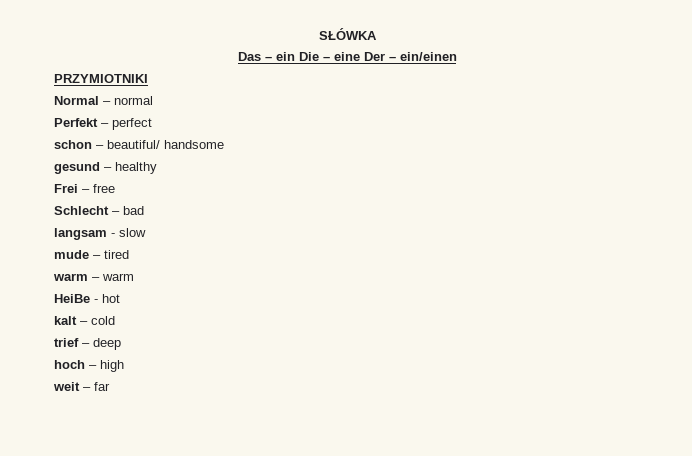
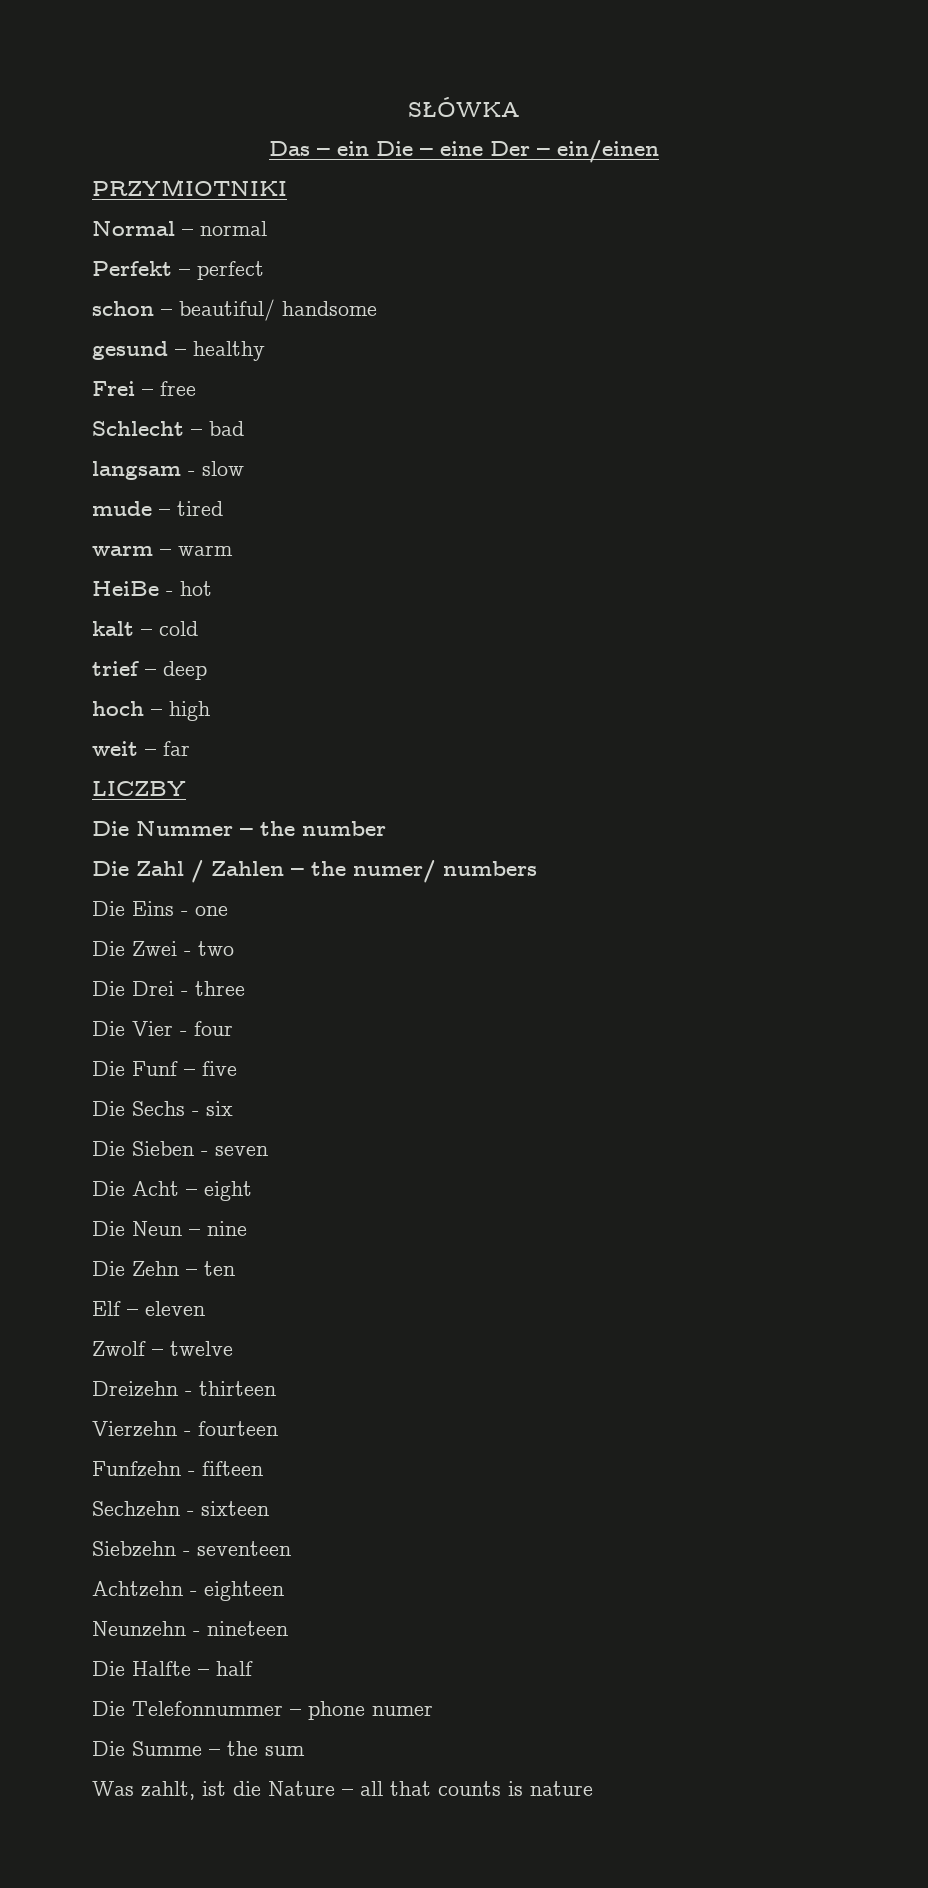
(110, 386) none -> [92,781,186,796] [92,821,386,836] [92,860,537,883] [92,901,228,916] [92,941,234,956] [92,981,245,996] [92,1021,233,1036] [92,1061,237,1076] [92,1101,233,1116] [92,1141,268,1156] [92,1181,252,1201] [92,1221,247,1236] [92,1261,235,1276] [92,1301,205,1316] [92,1341,233,1356] [92,1381,276,1397] [92,1421,278,1437] [92,1461,263,1477] [92,1501,269,1517] [92,1541,291,1557] [92,1581,284,1601] [92,1621,288,1637] [92,1661,253,1676] [92,1701,433,1720] [92,1741,305,1756] [92,1781,593,1800] // LICZBY // Die Nummer – the number // Die Zahl / Zahlen – the numer/ numbers // Die Eins - one // Die Zwei - two // Die Drei - three // Die Vier - four // Die Funf – five // Die Sechs - six // Die Sieben - seven // Die Acht – eight // Die Neun – nine // Die Zehn – ten // Elf – eleven // Zwolf – twelve // Dreizehn - thirteen // Vierzehn - fourteen // Funfzehn - fifteen // Sechzehn - sixteen // Siebzehn - seventeen // Achtzehn - eighteen // Neunzehn - nineteen // Die Halfte – half // Die Telefonnummer – phone numer // Die Summe – the sum // Was zahlt, ist die Nature – all that counts is nature

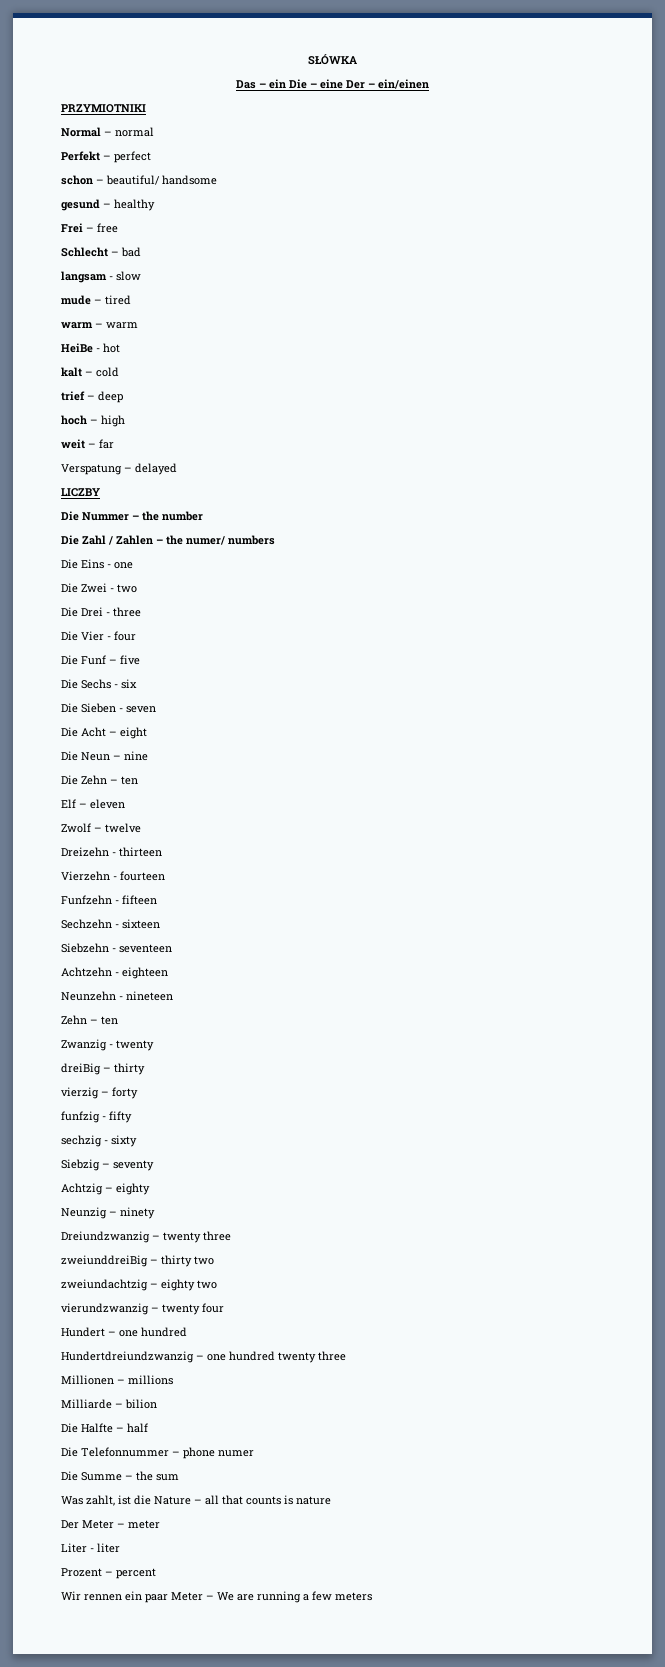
(190, 748) none -> [61,463,177,475] // Verspatung – delayed
(288, 1628) none -> [61,1015,118,1025] [61,1039,154,1051] [61,1063,145,1075] [61,1087,138,1099] [61,1111,132,1123] [61,1135,137,1147] [61,1159,154,1171] [61,1183,150,1195] [61,1207,155,1219] [61,1231,231,1243] [61,1255,214,1267] [61,1279,217,1291] [61,1303,224,1315] [61,1327,187,1337] [61,1351,346,1363] [61,1375,173,1385] [61,1399,157,1409] // Zehn – ten // Zwanzig - twenty // dreiBig – thirty // vierzig – forty // funfzig - fifty // sechzig - sixty // Siebzig – seventy // Achtzig – eighty // Neunzig – ninety // Dreiundzwanzig – twenty three // zweiunddreiBig – thirty two // zweiundachtzig – eighty two // vierundzwanzig – twenty four // Hundert – one hundred // Hundertdreiundzwanzig – one hundred twenty three // Millionen – millions // Milliarde – bilion
(593, 1788) none -> [61,1520,160,1529] [61,1543,120,1553] [61,1568,156,1579] [61,1591,372,1603] // Der Meter – meter // Liter - liter // Prozent – percent // Wir rennen ein paar Meter – We are running a few meters

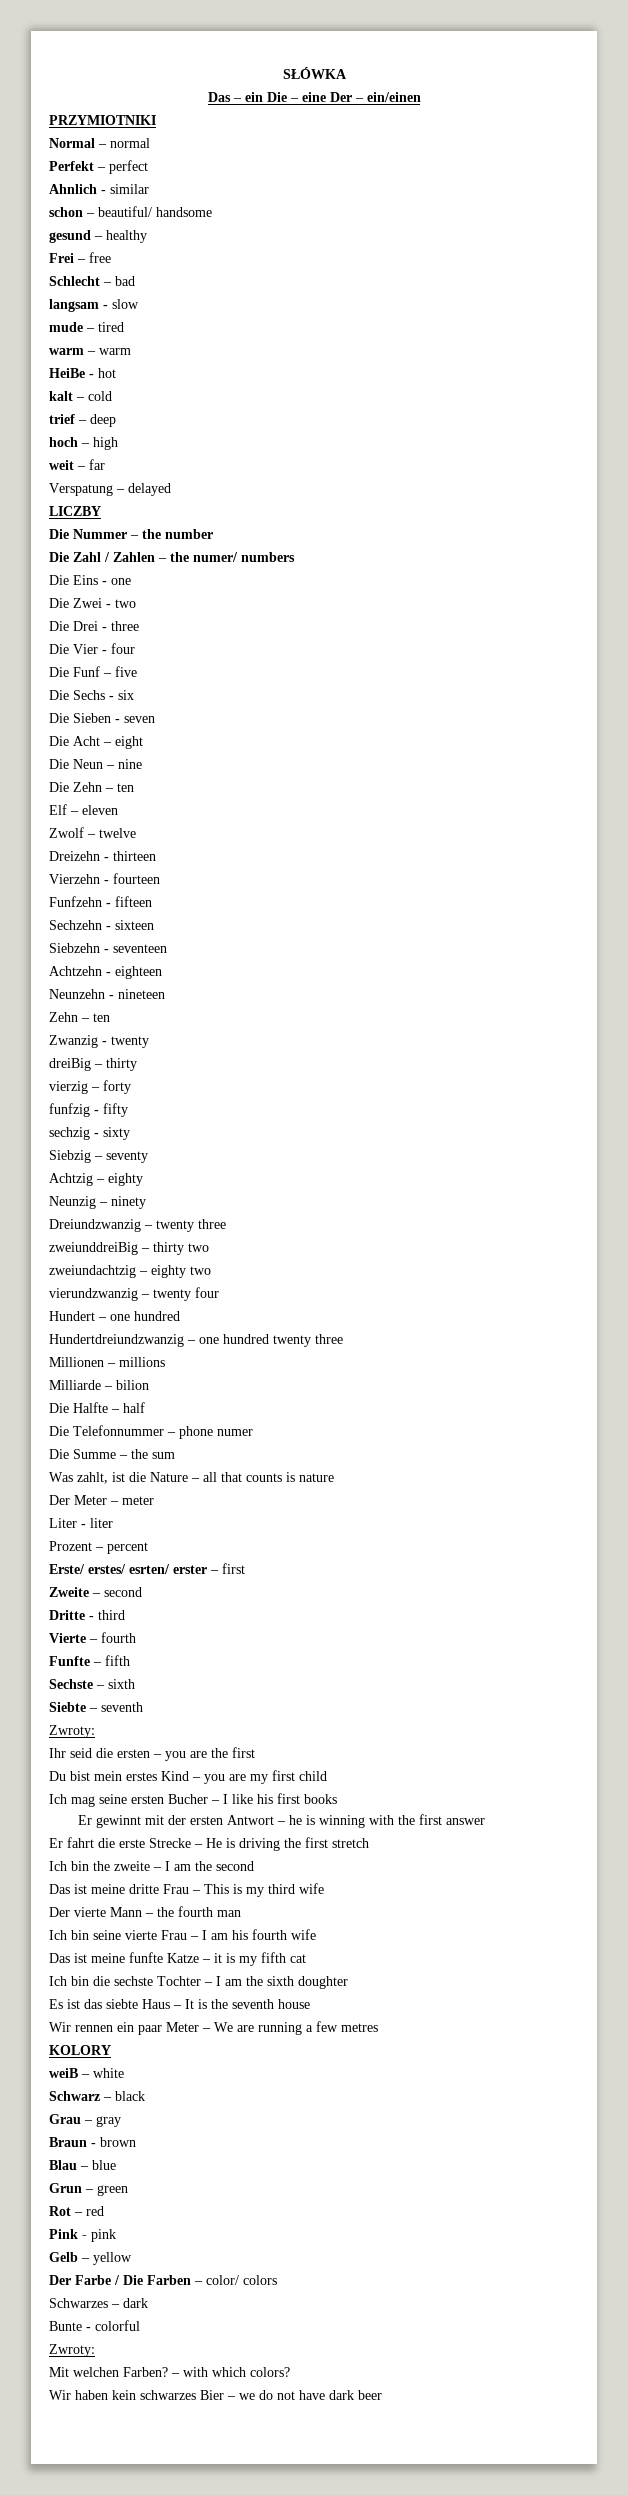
(151, 157) none -> [49,184,149,194] // Ahnlich - similar
(156, 1573) none -> [49,1563,245,1574] [49,1587,142,1597] [49,1610,125,1620] [49,1632,136,1643] [49,1655,130,1666] [49,1679,135,1689] [49,1702,143,1712] [49,1725,95,1738] [49,1747,255,1761] [49,1770,327,1784] [49,1793,337,1807] [78,1814,486,1828] [49,1837,369,1851] [49,1861,254,1871] [49,1883,324,1897] [49,1906,241,1917] [49,1929,316,1940] [49,1952,306,1966] [49,1976,348,1989] [49,1999,310,2009] // Erste/ erstes/ esrten/ erster – first // Zweite – second // Dritte - third // Vierte – fourth // Funfte – fifth // Sechste – sixth // Siebte – seventh // Zwroty: // Ihr seid die ersten – you are the first // Du bist mein erstes Kind – you are my first child // Ich mag seine ersten Bucher – I like his first books // Er gewinnt mit der ersten Antwort – he is winning with the first answer // Er fahrt die erste Strecke – He is driving the first stretch // Ich bin the zweite – I am the second // Das ist meine dritte Frau – This is my third wife // Der vierte Mann – the fourth man // Ich bin seine vierte Frau – I am his fourth wife // Das ist meine funfte Katze – it is my fifth cat // Ich bin die sechste Tochter – I am the sixth doughter // Es ist das siebte Haus – It is the seventh house
[335,1592,372,1601] meters -> [341,2023,378,2032] [49,2045,111,2055] [49,2068,124,2078] [49,2091,145,2101] [49,2114,121,2127] [49,2137,136,2147] [49,2160,116,2170] [49,2183,128,2196] [49,2206,104,2216] [49,2229,116,2242] [49,2252,132,2265] [49,2275,277,2285] [49,2298,148,2308] [49,2320,140,2331] [49,2344,95,2357] [49,2367,290,2377] [49,2390,382,2400] metres // KOLORY // weiB – white // Schwarz – black // Grau – gray // Braun - brown // Blau – blue // Grun – green // Rot – red // Pink - pink // Gelb – yellow // Der Farbe / Die Farben – color/ colors // Schwarzes – dark // Bunte - colorful // Zwroty: // Mit welchen Farben? – with which colors? // Wir haben kein schwarzes Bier – we do not have dark beer

